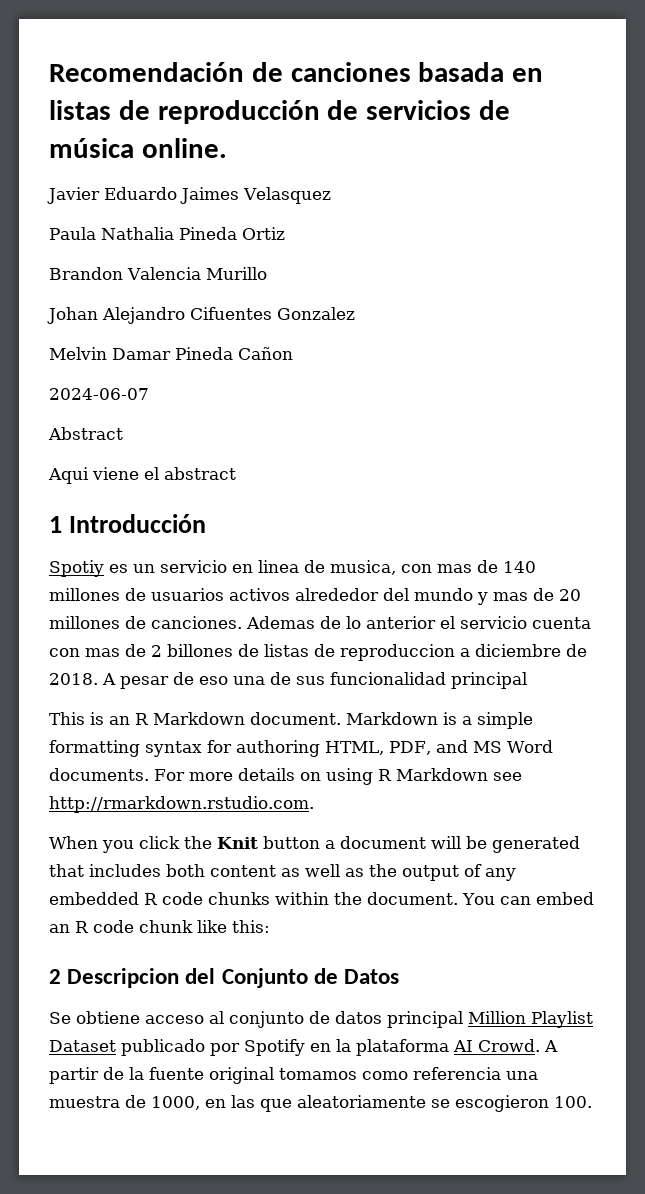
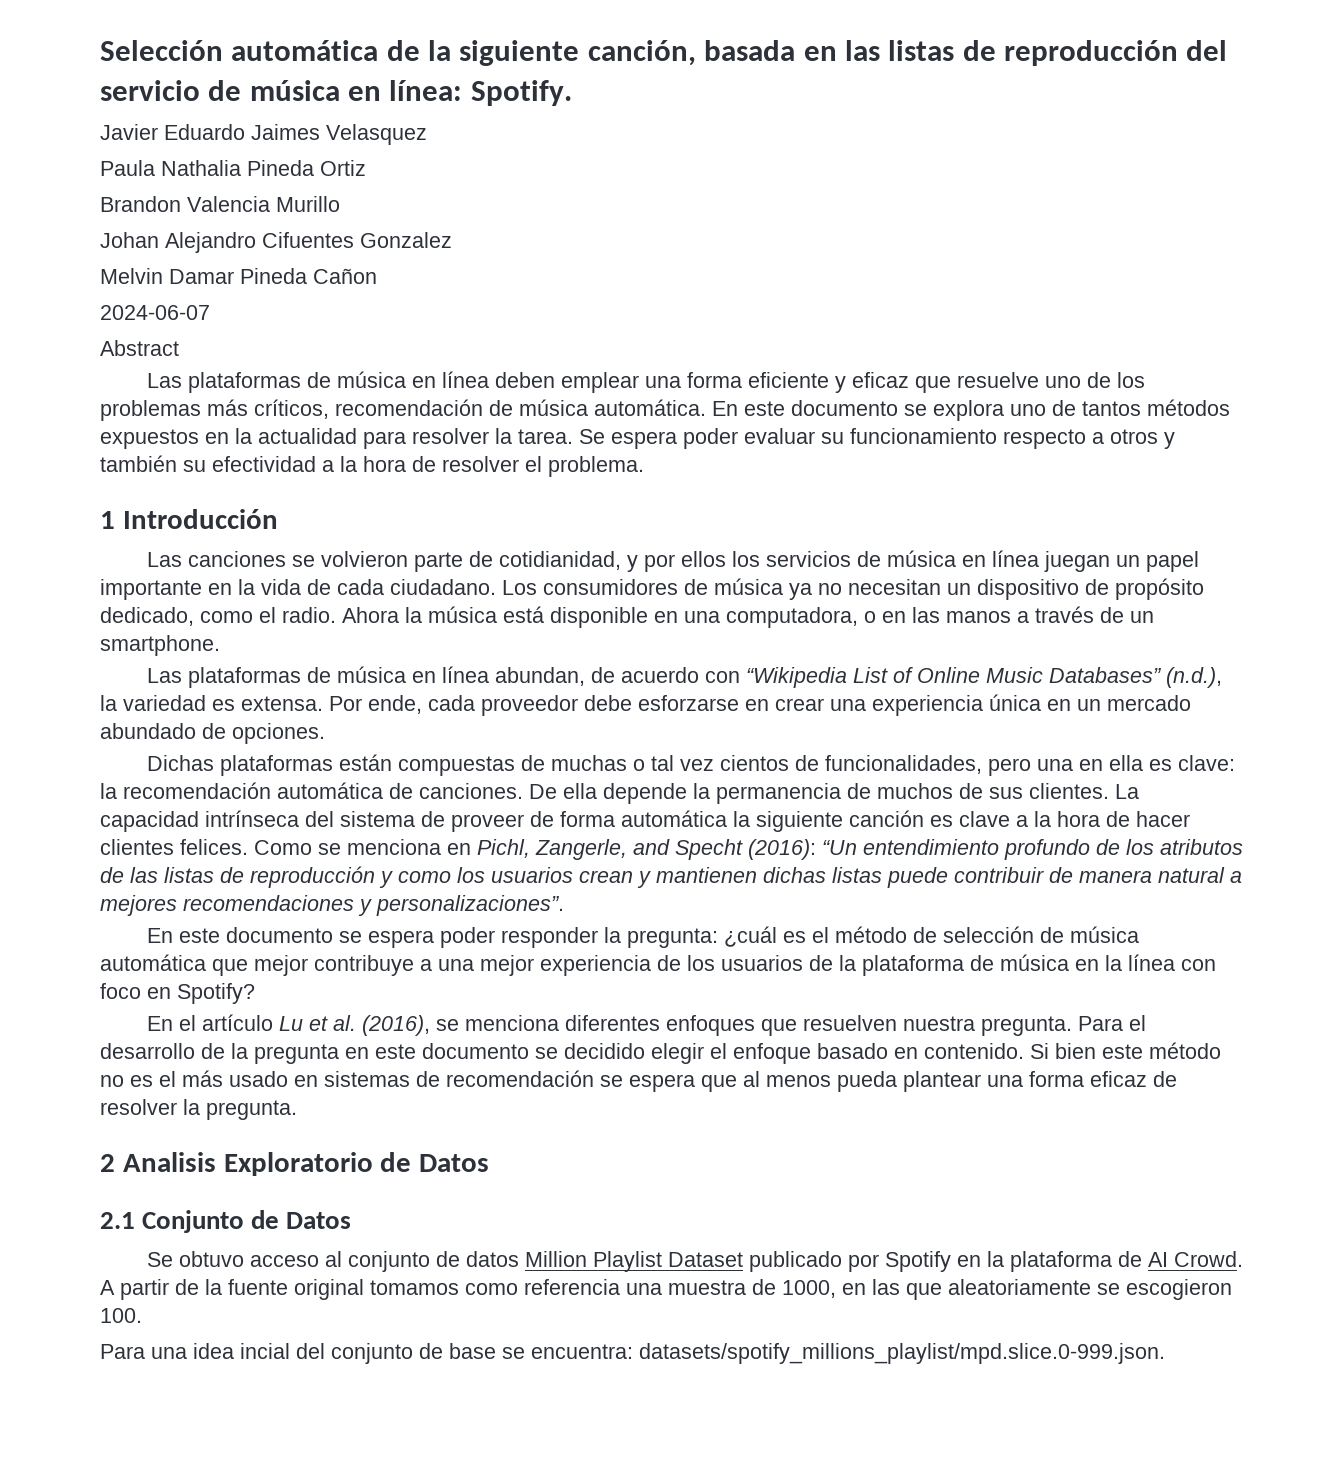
[49,62,411,82] Recomendación de canciones -> [100,40,696,66] Selección automática de la siguiente canción,
[49,100,511,124] [49,138,227,158] listas de reproducción de servicios de música online. -> [844,40,1228,66] [100,80,572,106] las listas de reproducción del servicio de música en línea: Spotify.
[48,467,236,484] [49,514,207,533] [49,560,536,577] [49,588,581,605] [49,616,591,629] [49,644,587,661] [49,672,527,689] [49,712,533,729] [49,740,553,757] [49,768,522,785] [49,796,314,813] [49,836,580,853] [49,864,516,881] [49,892,594,905] [49,920,270,933] [49,968,216,988] Aqui viene el abstract // 1 Introducción // Spotiy es un servicio en linea de musica, con mas de 140 millones de usuarios activos alrededor del mundo y mas de 20 millones de canciones. Ademas de lo anterior el servicio cuenta con mas de 2 billones de listas de reproduccion a diciembre de 2018. A pesar de eso una de sus funcionalidad principal // This is an R Markdown document. Markdown is a simple formatting syntax for authoring HTML, PDF, and MS Word documents. For more details on using R Markdown see http://rmarkdown.rstudio.com. // When you click the Knit button a document will be generated that includes both content as well as the output of any embedded R code chunks within the document. You can embed an R code chunk like this: // 2 Descripcion del -> [146,371,1145,393] [100,399,1230,421] [100,428,1175,449] [100,455,644,477] [100,509,278,529] [146,550,1199,572] [100,578,1204,600] [100,606,1154,628] [100,635,220,656] [146,666,1222,688] [100,694,1191,716] [100,723,325,744] [146,754,1235,776] [100,782,1139,804] [100,810,1190,832] [100,839,1243,860] [100,866,1242,888] [100,895,564,916] [146,926,1139,948] [100,954,1216,976] [100,983,255,1004] [146,1014,1146,1036] [100,1042,1221,1064] [100,1070,1177,1092] [100,1099,297,1120] [100,1152,490,1176] [100,1212,135,1229] Las plataformas de música en línea deben emplear una forma eficiente y eficaz que resuelve uno de los problemas más críticos, recomendación de música automática. En este documento se explora uno de tantos métodos expuestos en la actualidad para resolver la tarea. Se espera poder evaluar su funcionamiento respecto a otros y también su efectividad a la hora de resolver el problema. // 1 Introducción // Las canciones se volvieron parte de cotidianidad, y por ellos los servicios de música en línea juegan un papel importante en la vida de cada ciudadano. Los consumidores de música ya no necesitan un dispositivo de propósito dedicado, como el radio. Ahora la música está disponible en una computadora, o en las manos a través de un smartphone. // Las plataformas de música en línea abundan, de acuerdo con “Wikipedia List of Online Music Databases” (n.d.), la variedad es extensa. Por ende, cada proveedor debe esforzarse en crear una experiencia única en un mercado abundado de opciones. // Dichas plataformas están compuestas de muchas o tal vez cientos de funcionalidades, pero una en ella es clave: la recomendación automática de canciones. De ella depende la permanencia de muchos de sus clientes. La capacidad intrínseca del sistema de proveer de forma automática la siguiente canción es clave a la hora de hacer clientes felices. Como se menciona en Pichl, Zangerle, and Specht (2016): “Un entendimiento profundo de los atributos de las listas de reproducción y como los usuarios crean y mantienen dichas listas puede contribuir de manera natural a mejores recomendaciones y personalizaciones”. // En este documento se espera poder responder la pregunta: ¿cuál es el método de selección de música automática que mejor contribuye a una mejor experiencia de los usuarios de la plataforma de música en la línea con foco en Spotify? // En el artículo Lu et al. (2016), se menciona diferentes enfoques que resuelven nuestra pregunta. Para el desarrollo de la pregunta en este documento se decidido elegir el enfoque basado en contenido. Si bien este método no es el más usado en sistemas de recomendación se espera que al menos pueda plantear una forma eficaz de resolver la pregunta. // 2 Analisis Exploratorio de Datos // 2.1
[76,1011,140,1024] obtiene -> [178,1251,244,1267] obtuvo
[387,1011,463,1028] principal -> (519, 1259) none
(449, 1047) none -> [1117,1251,1142,1267] de
(592, 1102) none -> [100,1343,1165,1364] // Para una idea incial del conjunto de base se encuentra: datasets/spotify_millions_playlist/mpd.slice.0-999.json.

